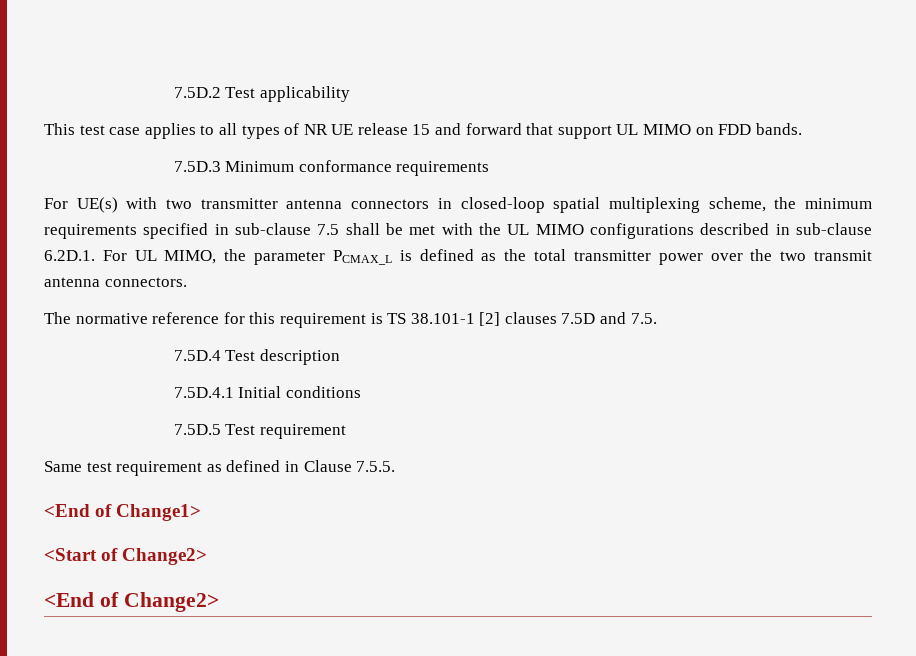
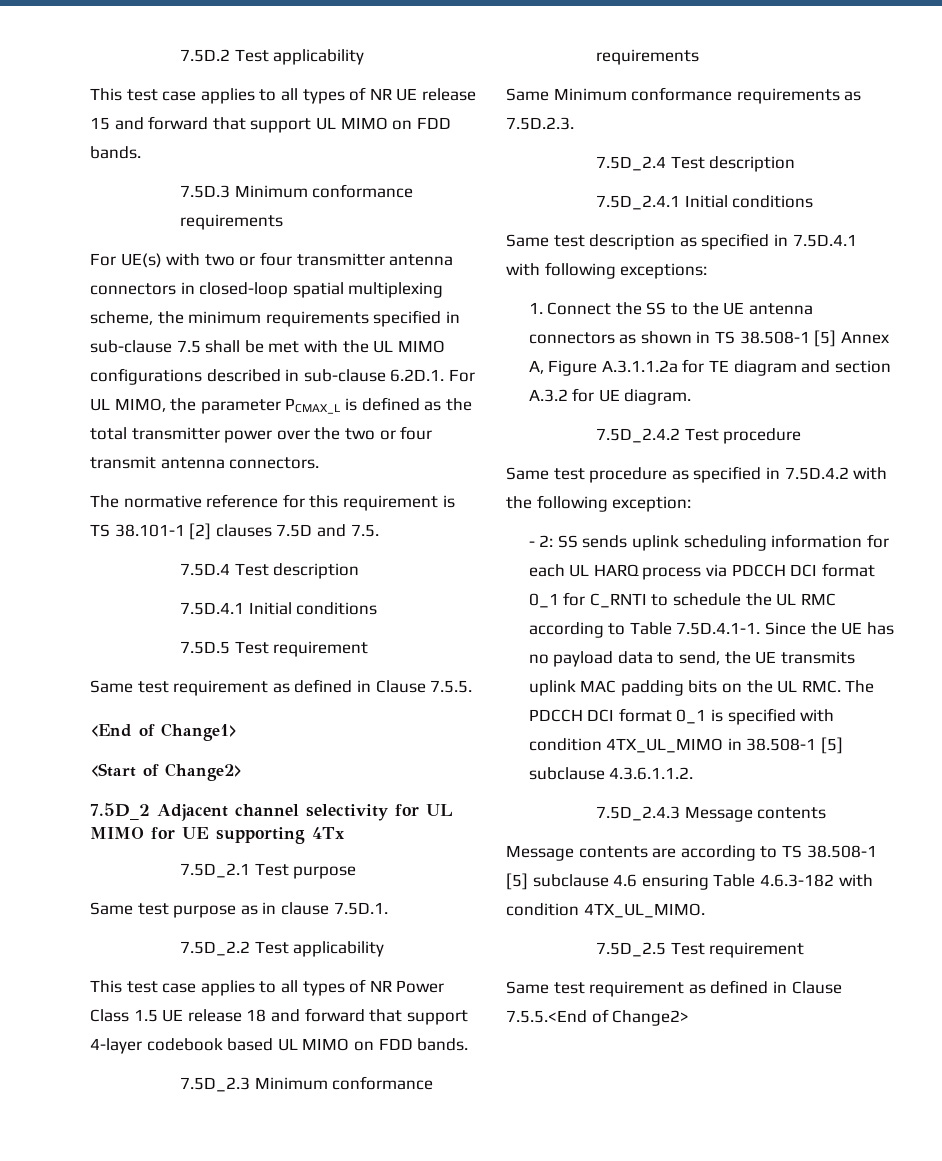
(193, 204) none -> [239,252,292,266] or four
(807, 256) none -> [379,426,433,440] or four
[44,592,94,607] <End -> [90,803,453,821] [90,827,345,844] [180,863,357,879] [90,902,388,918] [180,941,385,957] [90,979,445,996] [90,1008,468,1025] [90,1038,469,1054] [180,1076,434,1092] [596,49,700,65] [506,87,862,104] [506,117,574,130] [596,156,796,172] [596,195,814,210] [506,233,857,250] [506,262,708,279] [528,302,813,315] [528,330,889,347] [528,359,891,376] [528,388,692,405] [596,428,802,444] [506,466,888,483] [506,495,692,512] [528,534,889,551] [528,563,875,580] [528,592,836,608] [528,622,894,638] [528,651,855,667] [528,680,875,696] [528,708,835,725] [528,737,843,754] [528,767,694,780] [596,806,827,822] [506,845,877,861] [506,873,873,890] [506,903,705,918] [596,942,805,958] [506,980,842,997] [506,1010,587,1023] 7.5D_2 Adjacent channel selectivity for UL MIMO for UE supporting 4Tx // 7.5D_2.1 Test purpose // Same test purpose as in clause 7.5D.1. // 7.5D_2.2 Test applicability // This test case applies to all types of NR Power Class 1.5 UE release 18 and forward that support 4-layer codebook based UL MIMO on FDD bands. // 7.5D_2.3 Minimum conformance requirements // Same Minimum conformance requirements as 7.5D.2.3. // 7.5D_2.4 Test description // 7.5D_2.4.1 Initial conditions // Same test description as specified in 7.5D.4.1 with following exceptions: // 1. Connect the SS to the UE antenna connectors as shown in TS 38.508-1 [5] Annex A, Figure A.3.1.1.2a for TE diagram and section A.3.2 for UE diagram. // 7.5D_2.4.2 Test procedure // Same test procedure as specified in 7.5D.4.2 with the following exception: // - 2: SS sends uplink scheduling information for each UL HARQ process via PDCCH DCI format 0_1 for C_RNTI to schedule the UL RMC according to Table 7.5D.4.1-1. Since the UE has no payload data to send, the UE transmits uplink MAC padding bits on the UL RMC. The PDCCH DCI format 0_1 is specified with condition 4TX_UL_MIMO in 38.508-1 [5] subclause 4.3.6.1.1.2. // 7.5D_2.4.3 Message contents // Message contents are according to TS 38.508-1 [5] subclause 4.6 ensuring Table 4.6.3-182 with condition 4TX_UL_MIMO. // 7.5D_2.5 Test requirement // Same test requirement as defined in Clause 7.5.5.<End

